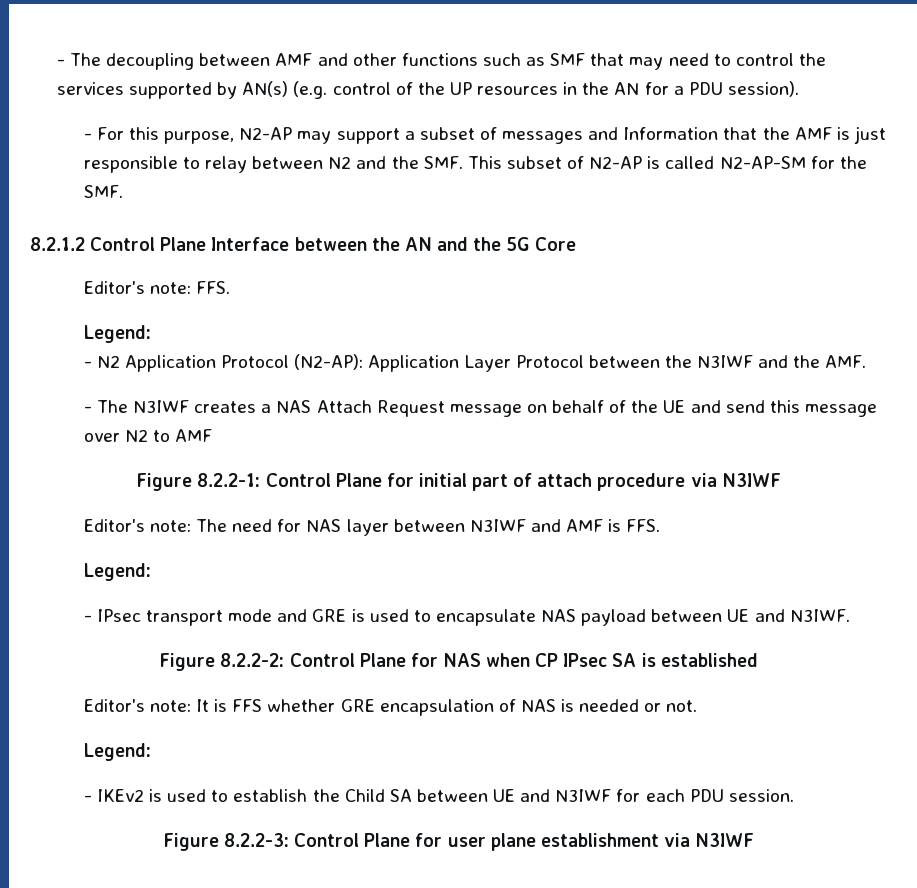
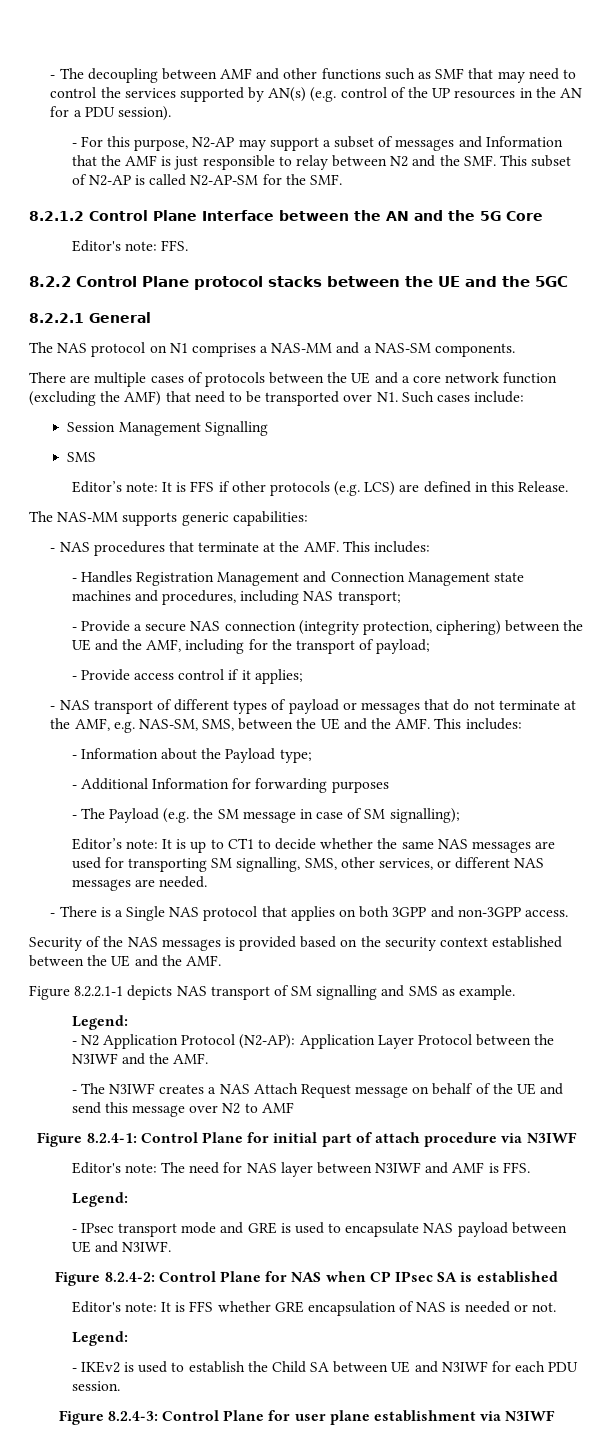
(230, 287) none -> [29,276,568,290] [29,312,151,323] [29,342,516,357] [29,372,558,387] [29,391,525,406] [67,421,268,436] [67,452,97,462] [71,481,569,496] [29,511,308,526] [50,541,430,556] [71,571,524,586] [71,590,401,605] [71,620,584,635] [71,639,431,654] [71,669,303,684] [50,699,576,714] [50,718,522,733] [71,748,312,763] [71,778,389,793] [71,808,460,823] [71,838,556,853] [71,857,545,872] [71,876,207,891] [50,906,568,921] [29,936,563,951] [29,955,221,967] [29,985,516,1000] // 8.2.2 Control Plane protocol stacks between the UE and the 5GC // 8.2.2.1 General // The NAS protocol on N1 comprises a NAS-MM and a NAS-SM components. // There are multiple cases of protocols between the UE and a core network function (excluding the AMF) that need to be transported over N1. Such cases include: // Session Management Signalling // SMS // Editor’s note: It is FFS if other protocols (e.g. LCS) are defined in this Release. // The NAS-MM supports generic capabilities: // - NAS procedures that terminate at the AMF. This includes: // - Handles Registration Management and Connection Management state machines and procedures, including NAS transport; // - Provide a secure NAS connection (integrity protection, ciphering) between the UE and the AMF, including for the transport of payload; // - Provide access control if it applies; // - NAS transport of different types of payload or messages that do not terminate at the AMF, e.g. NAS-SM, SMS, between the UE and the AMF. This includes: // - Information about the Payload type; // - Additional Information for forwarding purposes // - The Payload (e.g. the SM message in case of SM signalling); // Editor’s note: It is up to CT1 to decide whether the same NAS messages are used for transporting SM signalling, SMS, other services, or different NAS messages are needed. // - There is a Single NAS protocol that applies on both 3GPP and non-3GPP access. // Security of the NAS messages is provided based on the security context established between the UE and the AMF. // Figure 8.2.2.1-1 depicts NAS transport of SM signalling and SMS as example.
[197,473,261,487] 8.2.2-1: -> [86,1133,137,1143] 8.2.4-1:
[220,653,285,667] 8.2.2-2: -> [104,1272,155,1282] 8.2.4-2:
[224,833,290,847] 8.2.2-3: -> [107,1411,158,1421] 8.2.4-3:

